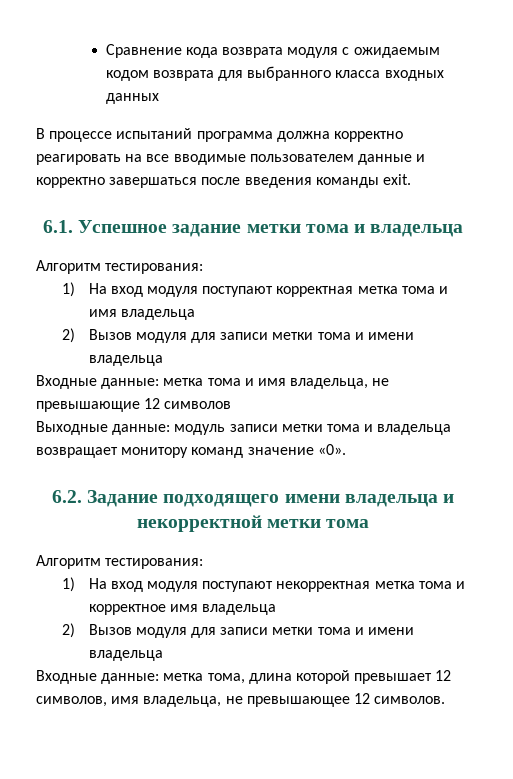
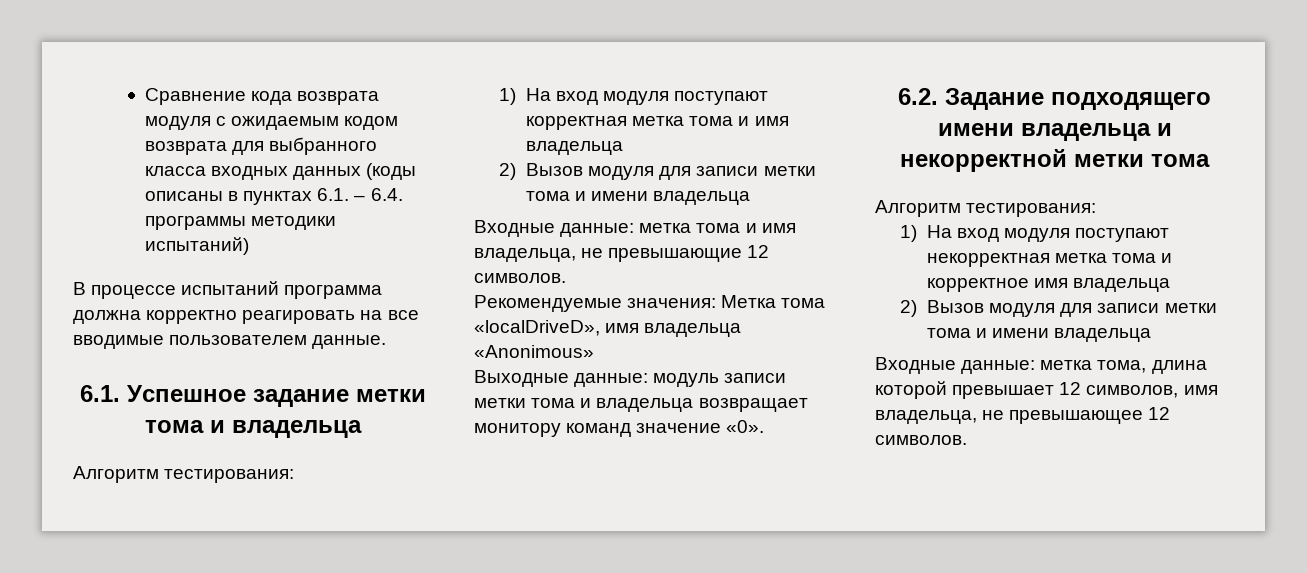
(159, 98) none -> [366,163,417,180] [144,188,403,205] [144,216,336,230] [144,237,249,255] (коды описаны в пунктах 6.1. – 6.4. программы методики испытаний)
[357,154,426,165] [36,174,411,188] данные и корректно завершаться после введения команды exit. -> [312,335,387,349] данные.
[164,401,232,409] символов -> [474,273,566,283] [474,295,826,312] [474,320,742,337] [474,345,594,358] символов. // Рекомендуемые значения: Метка тома «localDriveD», имя владельца «Anonimous»

